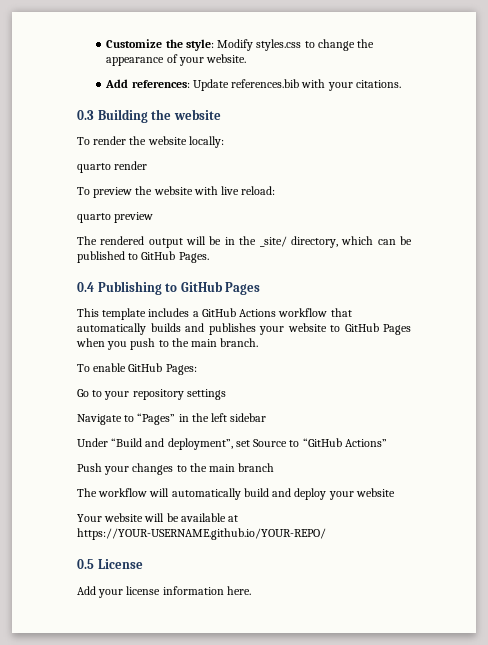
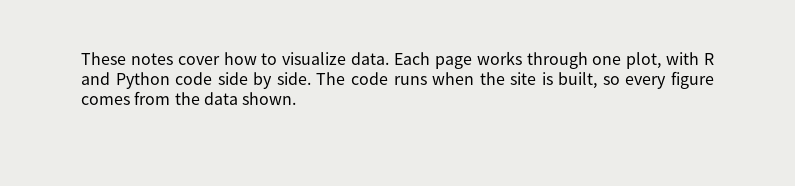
[106,39,375,51] [106,54,247,66] [105,79,401,91] [77,109,221,123] [77,136,224,148] [77,161,148,173] [77,186,276,198] [77,212,154,223] [77,236,413,248] [77,251,209,263] [77,281,261,295] [77,308,352,320] [77,323,411,335] [76,338,259,350] [77,363,197,375] [77,389,226,400] [77,413,267,425] [77,438,387,450] [77,463,275,475] [77,488,395,500] [77,513,239,522] [77,528,326,540] [77,559,143,569] [77,586,251,598] Customize the style: Modify styles.css to change the appearance of your website. // Add references: Update references.bib with your citations. // 0.3 Building the website // To render the website locally: // quarto render // To preview the website with live reload: // quarto preview // The rendered output will be in the _site/ directory, which can be published to GitHub Pages. // 0.4 Publishing to GitHub Pages // This template includes a GitHub Actions workflow that automatically builds and publishes your website to GitHub Pages when you push to the main branch. // To enable GitHub Pages: // Go to your repository settings // Navigate to “Pages” in the left sidebar // Under “Build and deployment”, set Source to “GitHub Actions” // Push your changes to the main branch // The workflow will automatically build and deploy your website // Your website will be available at https://YOUR-USERNAME.github.io/YOUR-REPO/ // 0.5 License // Add your license information here. -> [81,51,714,69] [81,71,714,89] [81,91,297,105] These notes cover how to visualize data. Each page works through one plot, with R and Python code side by side. The code runs when the site is built, so every figure comes from the data shown.

